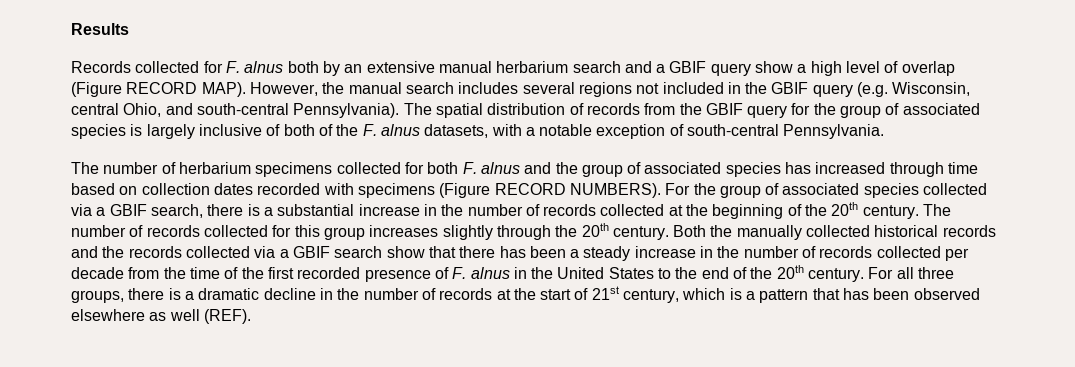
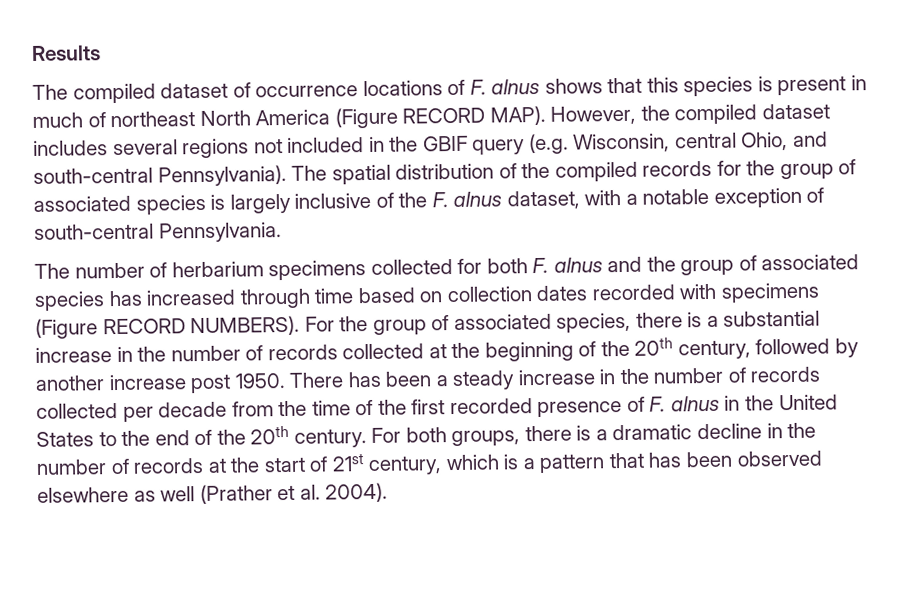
[71,61,955,76] Records collected for F. alnus both by an extensive manual herbarium search and a GBIF query show a high level of overlap -> [32,75,868,104] [32,109,331,128] The compiled dataset of occurrence locations of F. alnus shows that this species is present in much of northeast North America
[348,82,454,94] manual search -> [674,103,830,125] compiled dataset
[586,103,788,118] records from the GBIF query -> [521,160,713,182] the compiled records
[283,124,333,136] both of -> (394, 200) none
[424,124,489,138] datasets, -> [506,190,580,210] dataset,
[863,183,988,198] [71,204,203,218] species collected via a GBIF search, -> [556,312,632,333] species,
[862,204,952,219] [71,223,996,240] [71,246,496,258] century. The number of records collected for this group increases slightly through the 20th century. Both the manually collected historical records and the records collected via a GBIF search show that there -> [677,338,860,360] [35,372,345,394] century, followed by another increase post 1950. There
[896,267,955,279] all three -> [405,427,447,443] both
[203,309,251,324] (REF). -> [199,482,389,505] (Prather et al. 2004).

